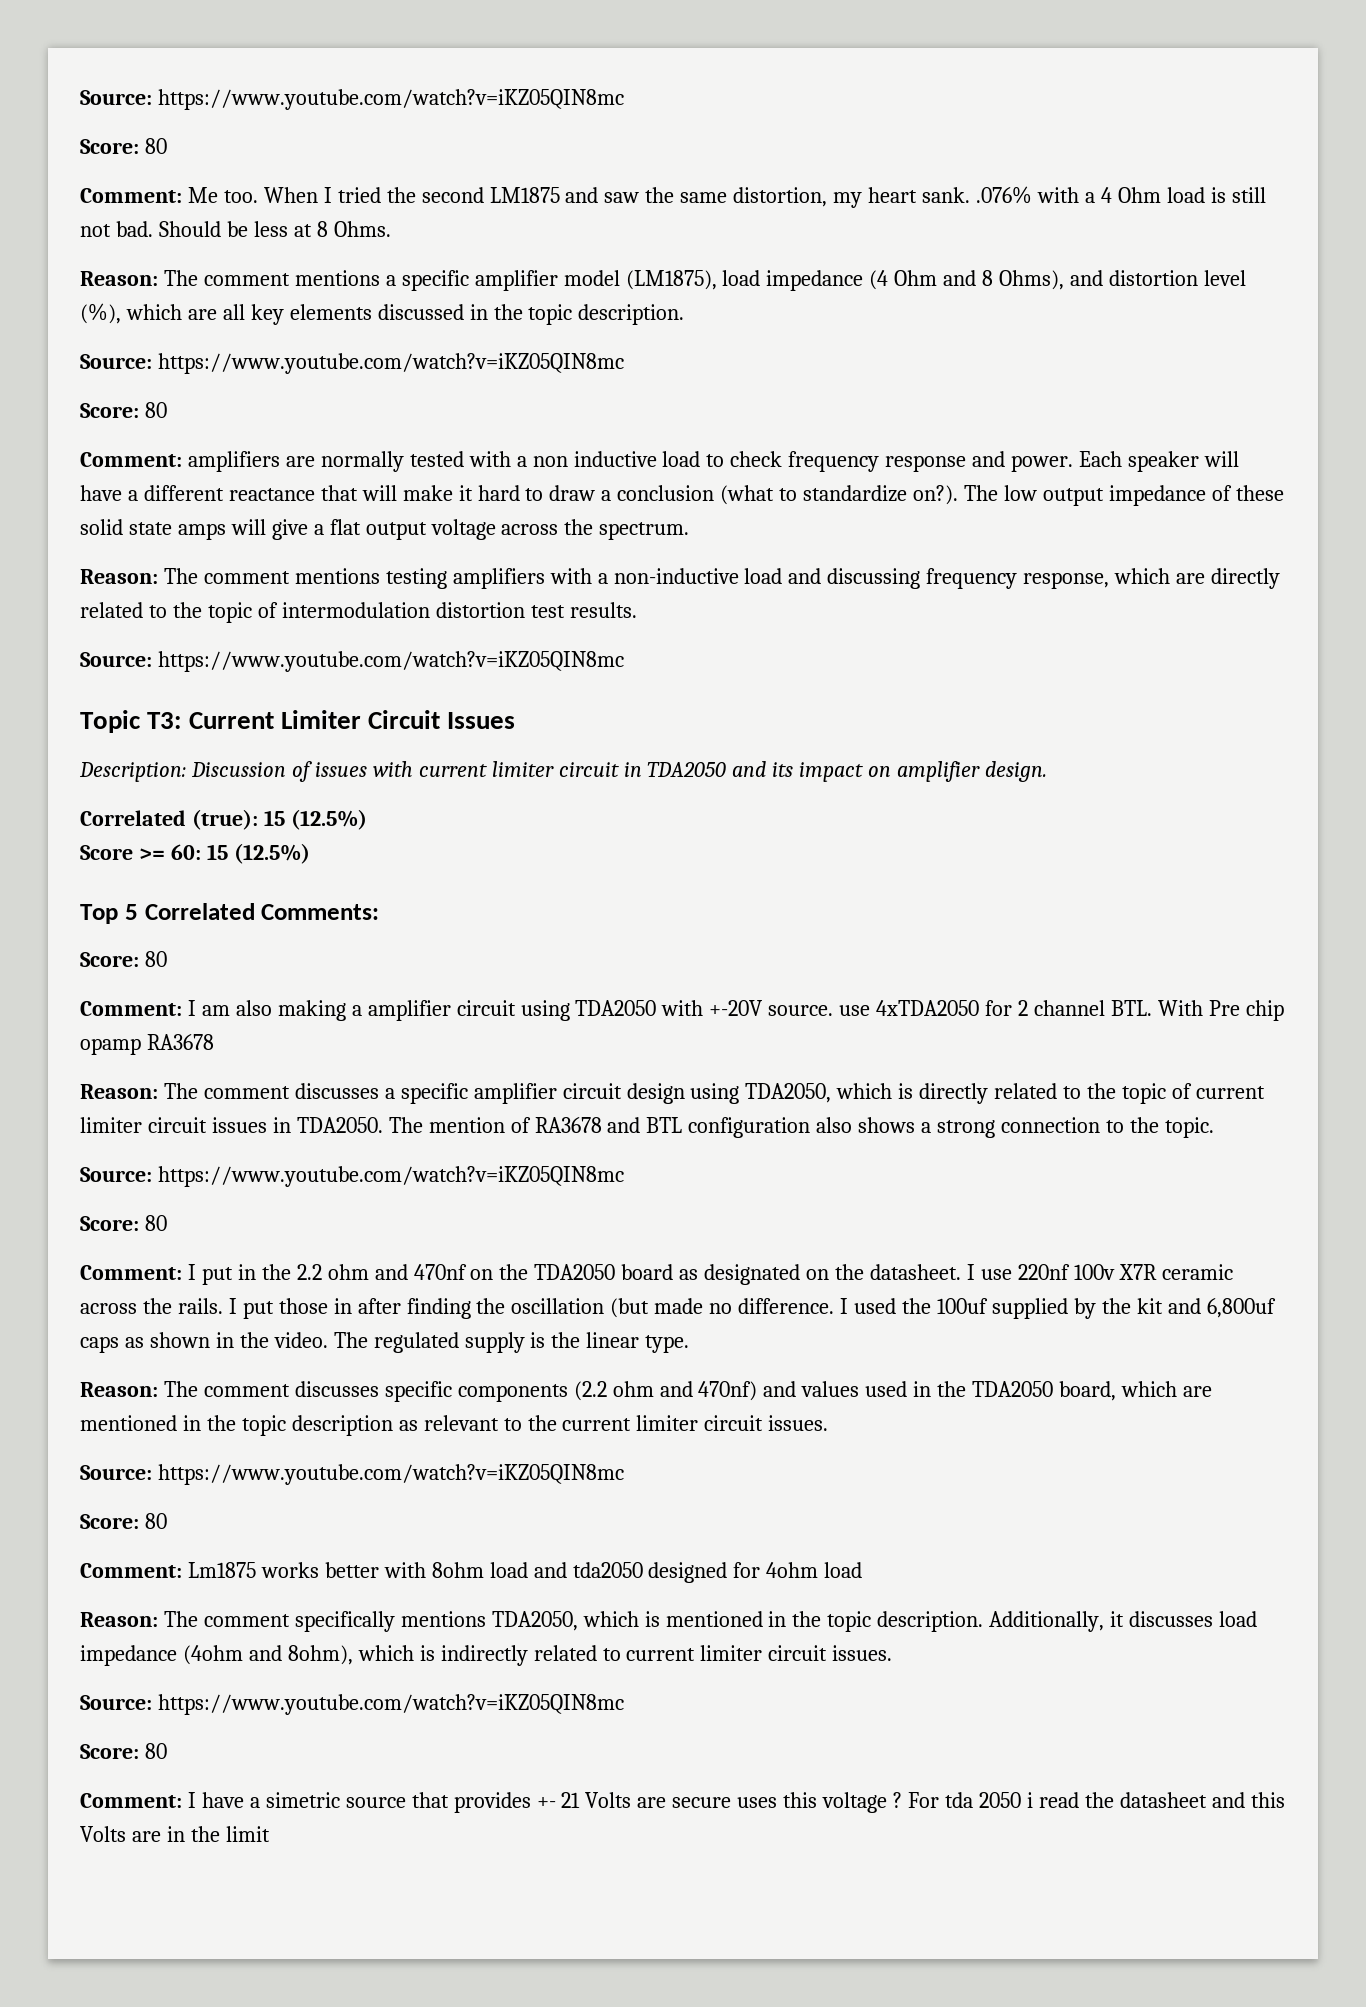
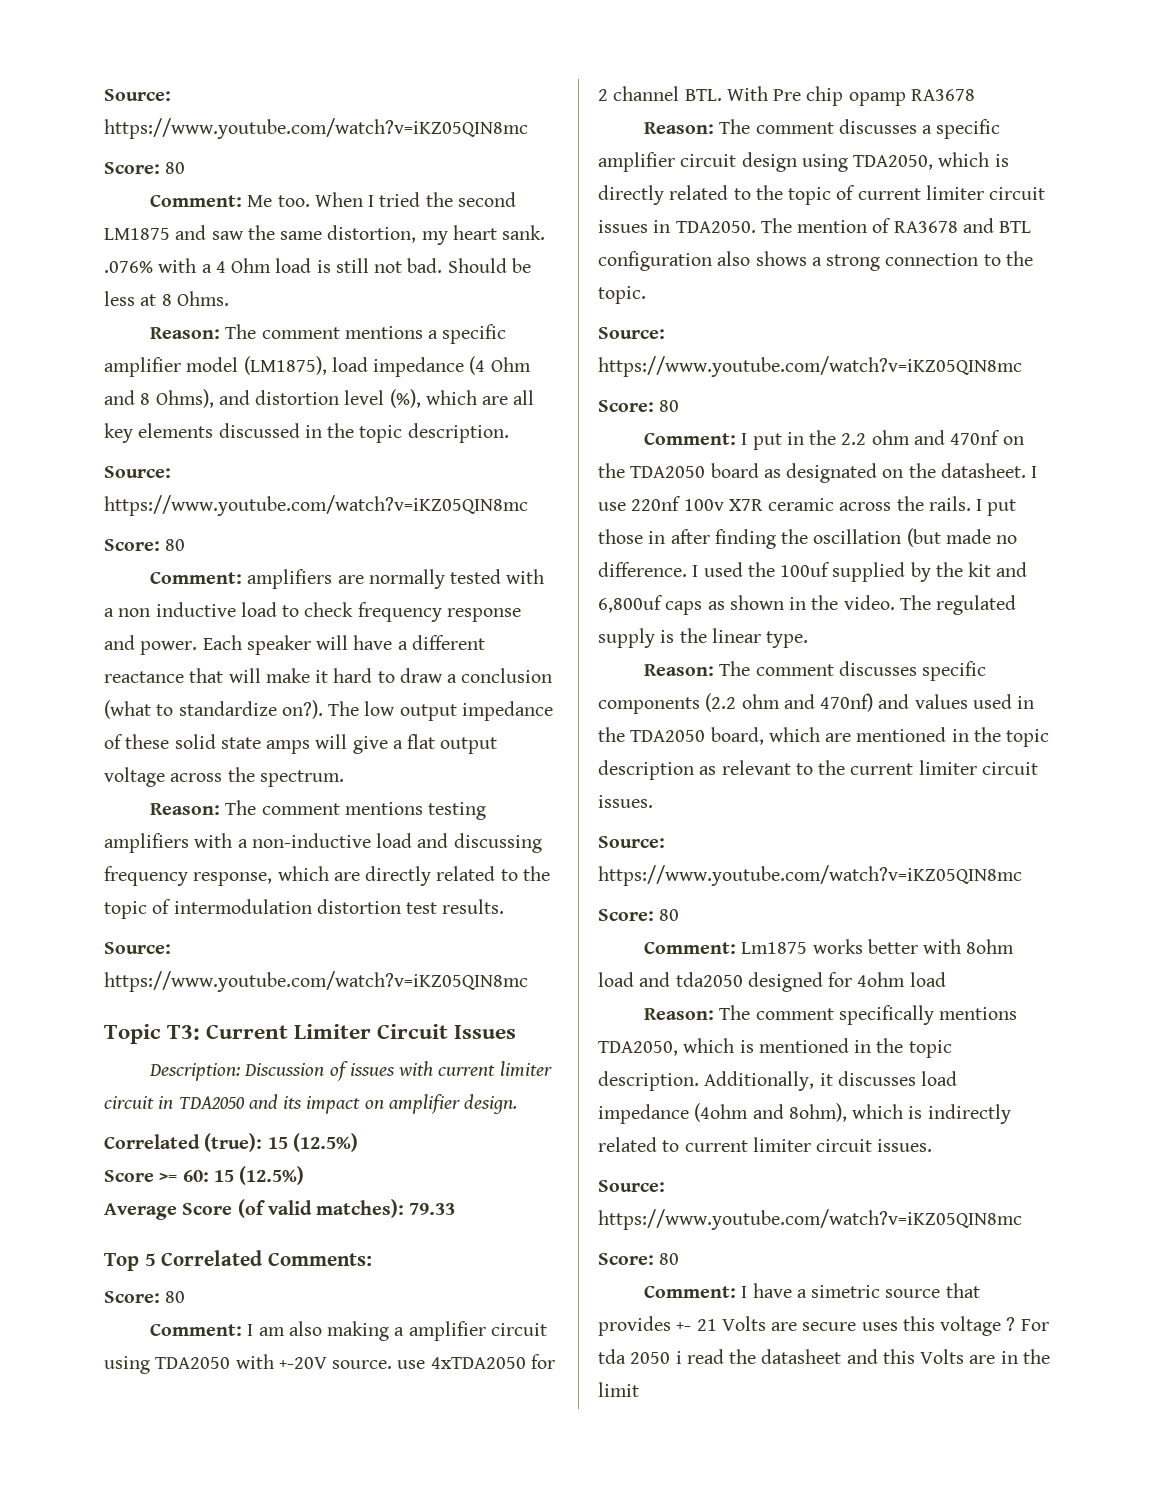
(310, 853) none -> [104,1199,456,1220] // Average Score (of valid matches): 79.33

